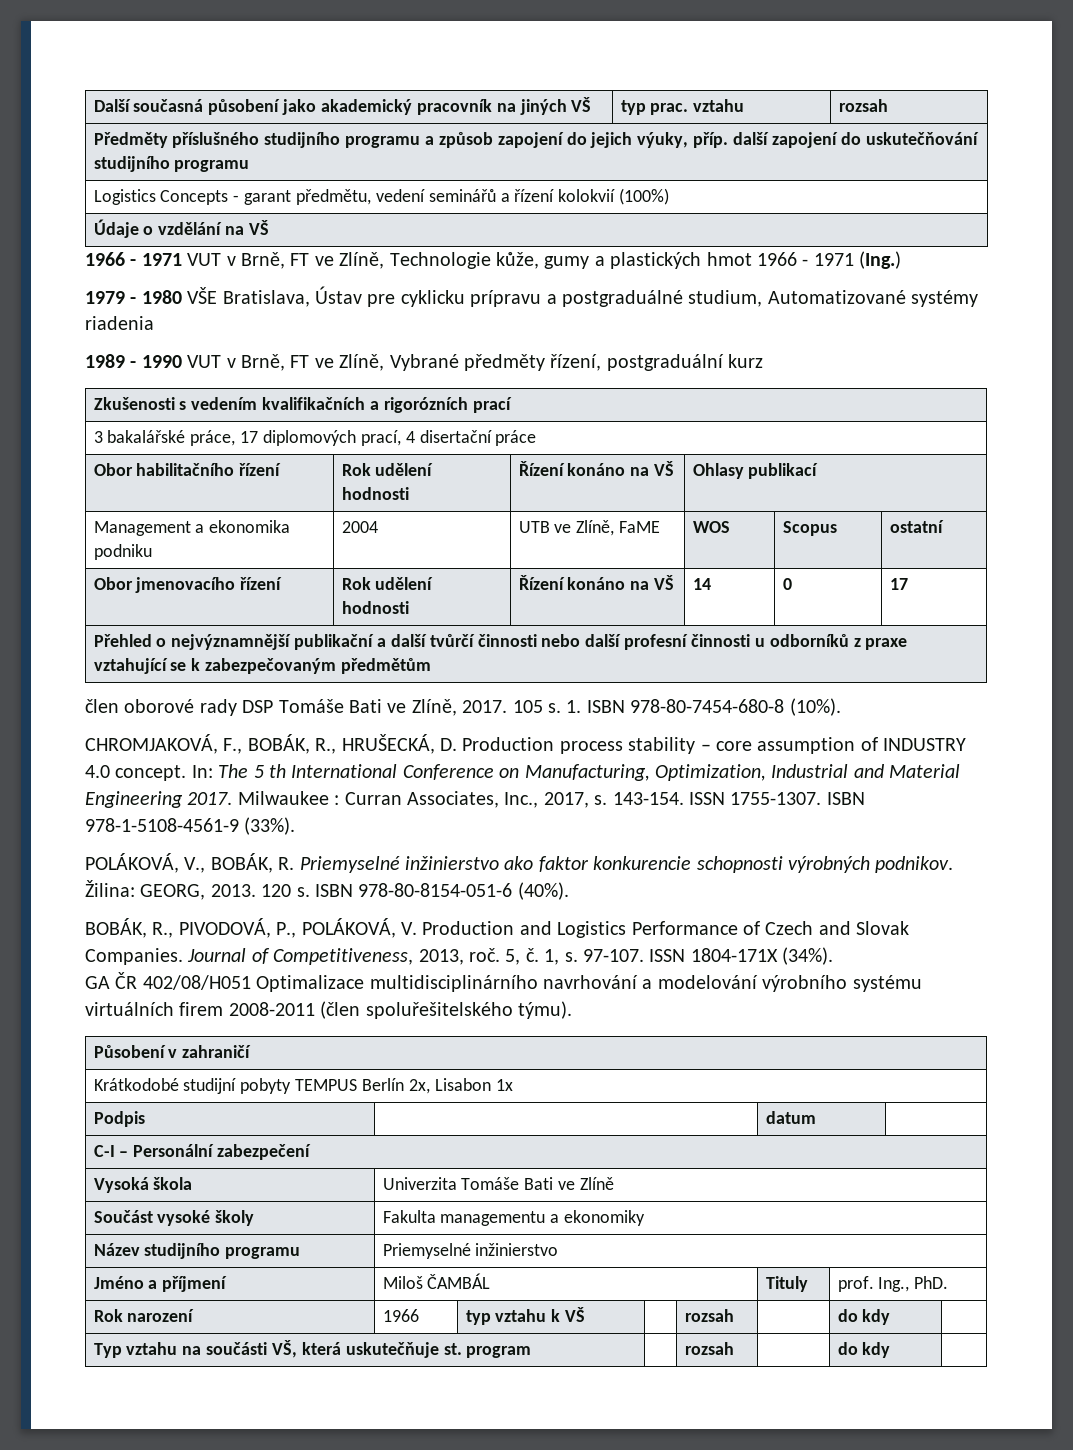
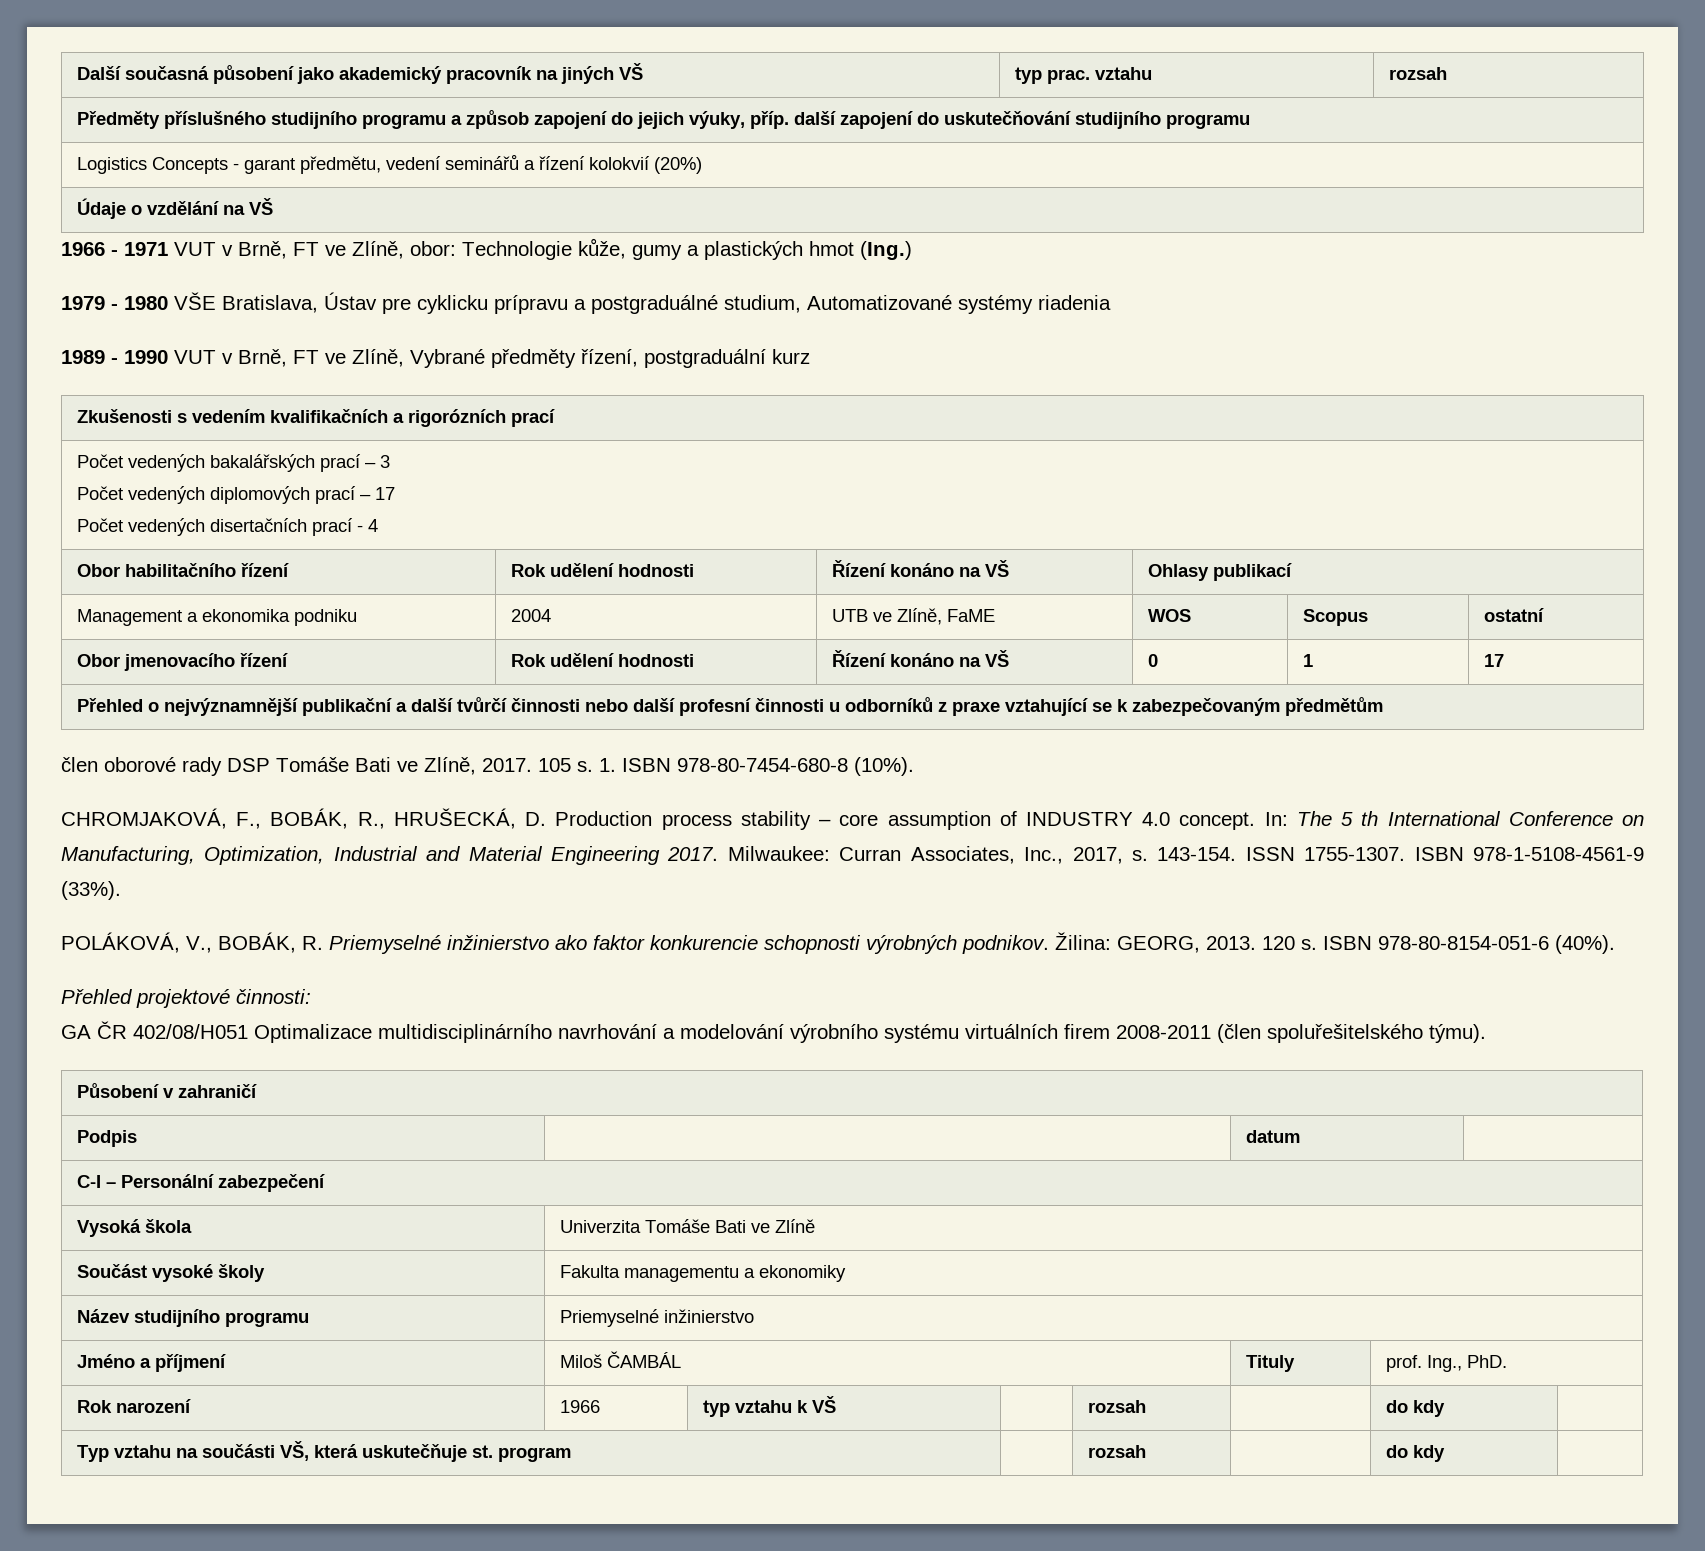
[619,188,670,205] (100%) -> [653,157,702,174] (20%)
(385, 260) none -> [410,241,456,256] obor:
[756,252,854,266] 1966 - 1971 -> (854, 248) none
[93,430,401,446] 3 bakalářské práce, 17 diplomových prací, -> [76,454,390,472] [76,486,395,504] [76,518,363,536] Počet vedených bakalářských prací – 3 // Počet vedených diplomových prací – 17 // Počet vedených disertačních prací -
[419,430,537,446] disertační práce -> (378, 525) none
[692,578,711,590] [782,578,792,590] 14 | 0 -> [1147,654,1158,667] [1302,654,1313,667] 0 | 1
[237,791,340,805] Milwaukee : -> [727,846,830,861] Milwaukee:
[85,918,910,938] [85,947,834,965] BOBÁK, R., PIVODOVÁ, P., POLÁKOVÁ, V. Production and Logistics Performance of Czech and Slovak Companies. Journal of Competitiveness, 2013, roč. 5, č. 1, s. 97-107. ISSN 1804-171X (34%). -> [61,989,311,1008] Přehled projektové činnosti:
[93,1078,513,1094] // Krátkodobé studijní pobyty TEMPUS Berlín 2x, Lisabon 1x -> (257, 1091) none

